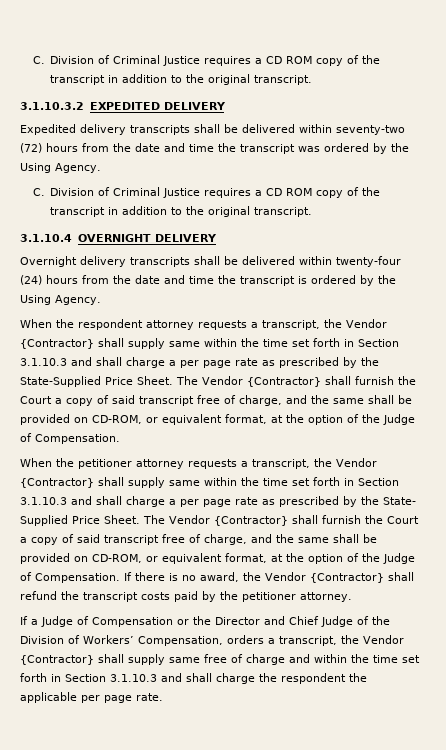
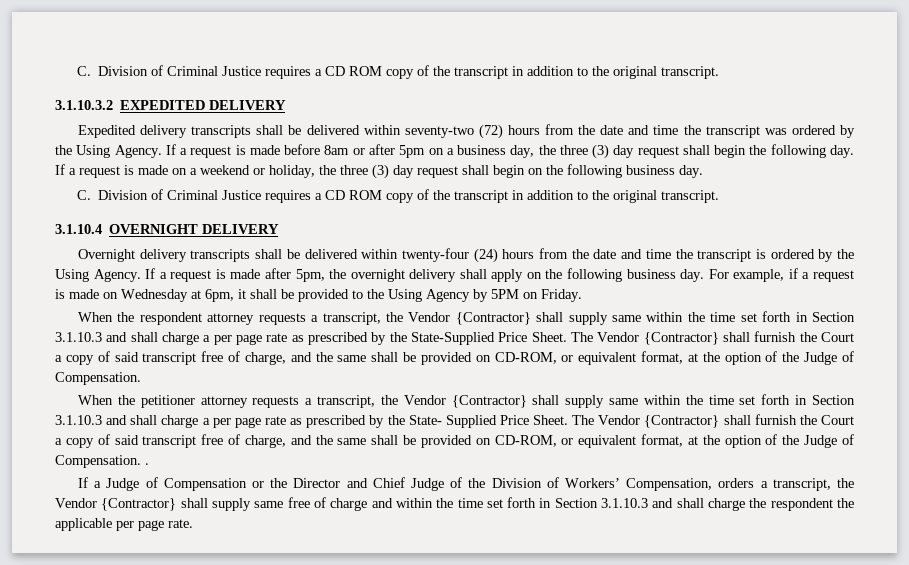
(101, 168) none -> [165,144,854,159] [55,164,703,179] If a request is made before 8am or after 5pm on a business day, the three (3) day request shall begin the following day. If a request is made on a weekend or holiday, the three (3) day request shall begin on the following business day.
(101, 300) none -> [145,268,855,282] [55,289,582,302] If a request is made after 5pm, the overnight delivery shall apply on the following business day. For example, if a request is made on Wednesday at 6pm, it shall be provided to the Using Agency by 5PM on Friday.
[124,572,414,583] [20,591,352,602] If there is no award, the Vendor {Contractor} shall refund the transcript costs paid by the petitioner attorney. -> [145,463,149,465] .

